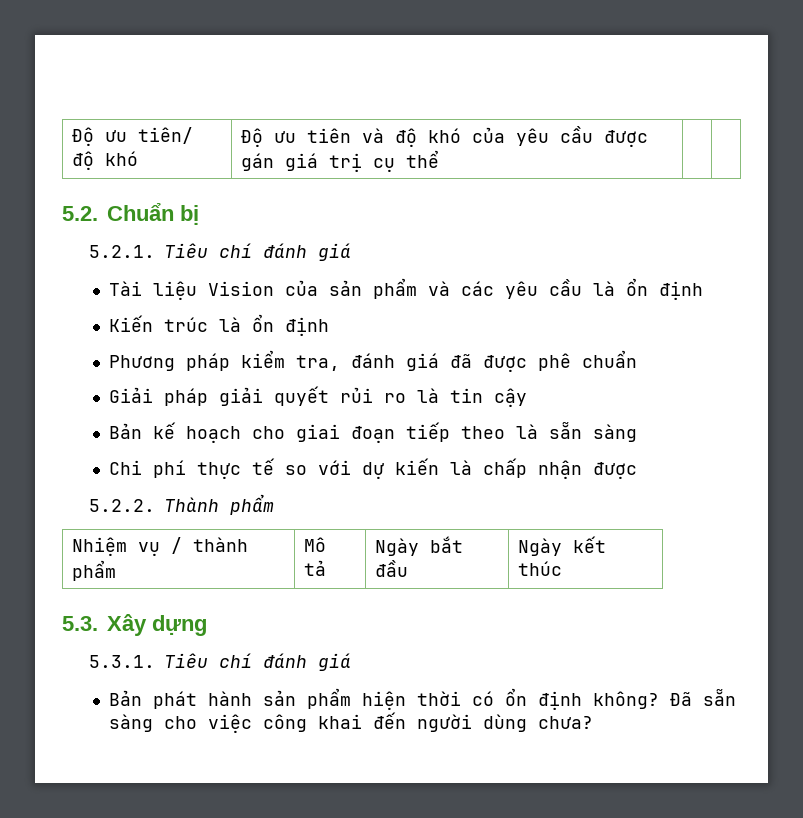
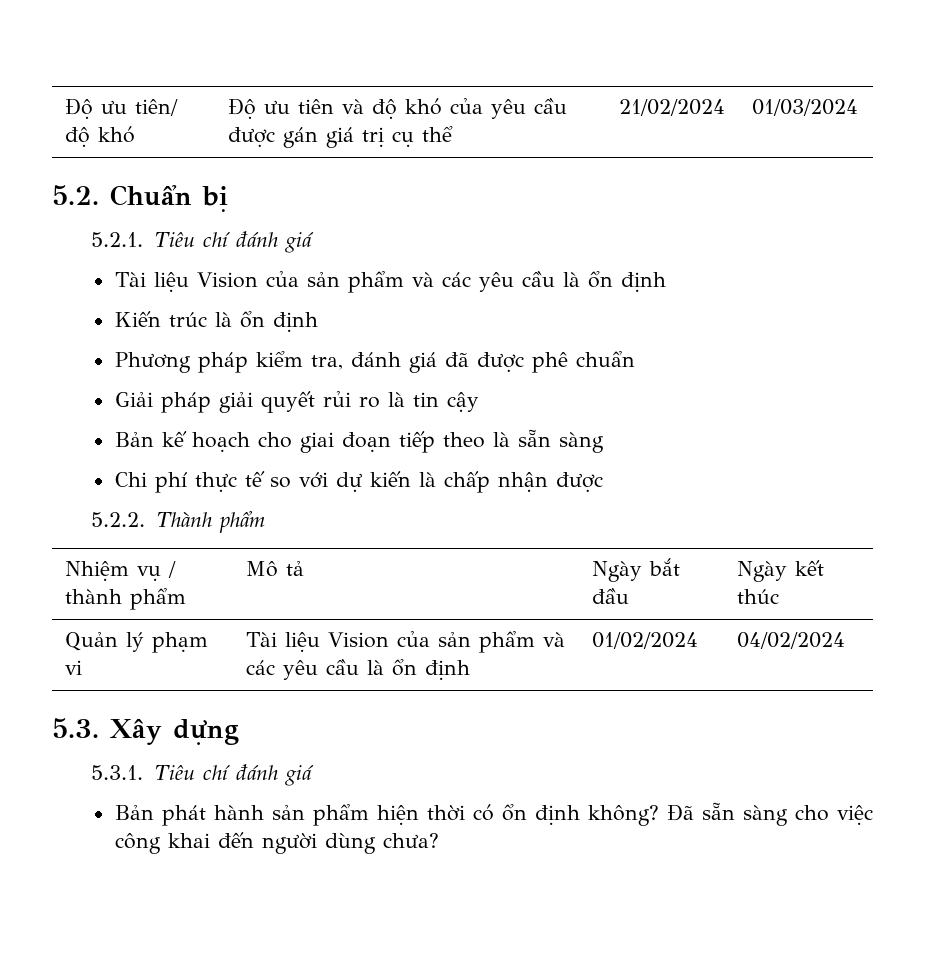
(439, 159) | -> [618,99,725,116] [751,99,858,116] 21/02/2024 | 01/03/2024
(562, 568) none -> [64,632,208,653] [64,660,82,675] [245,631,565,653] [245,659,470,680] [591,632,698,649] [736,632,845,649] // Quản lý phạm vi | Tài liệu Vision của sản phẩm và các yêu cầu là ổn định | 01/02/2024 | 04/02/2024

